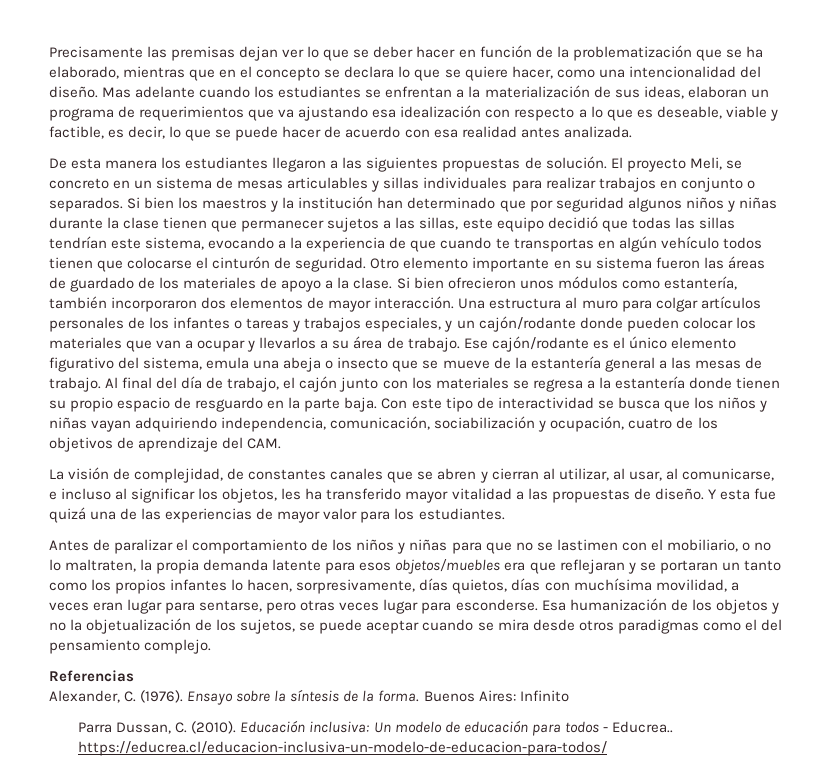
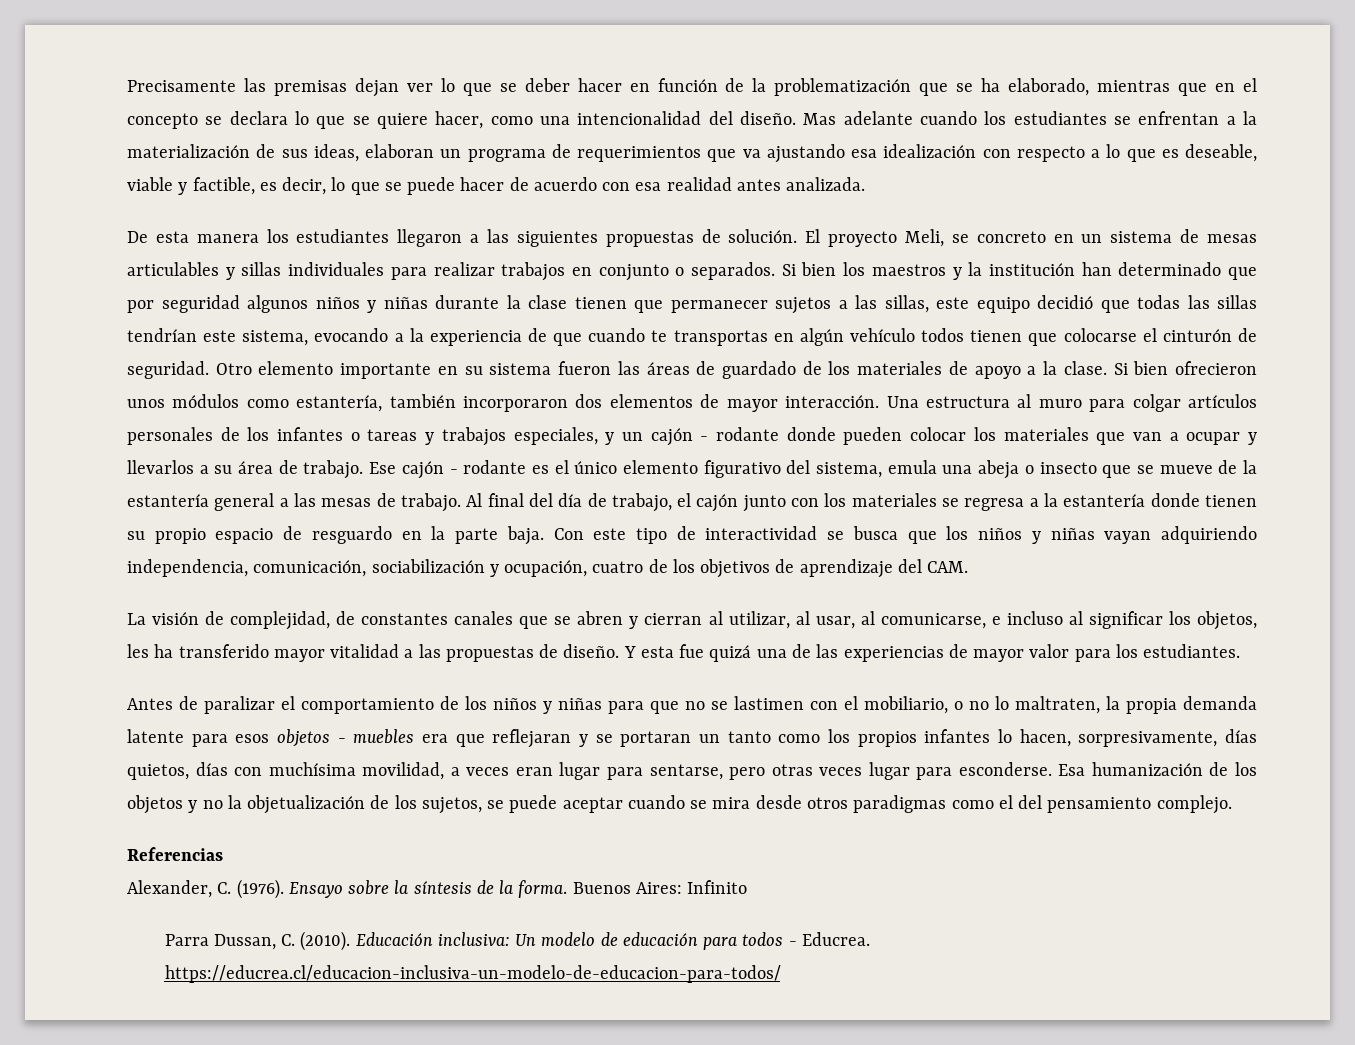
[478,316,576,332] cajón/rodante -> [650,427,780,446] cajón - rodante
[491,336,589,352] cajón/rodante -> [401,460,527,479] cajón - rodante
[395,559,501,574] objetos/muebles -> [277,729,415,747] objetos - muebles
[611,721,673,733] Educrea.. -> [801,932,870,946] Educrea.

